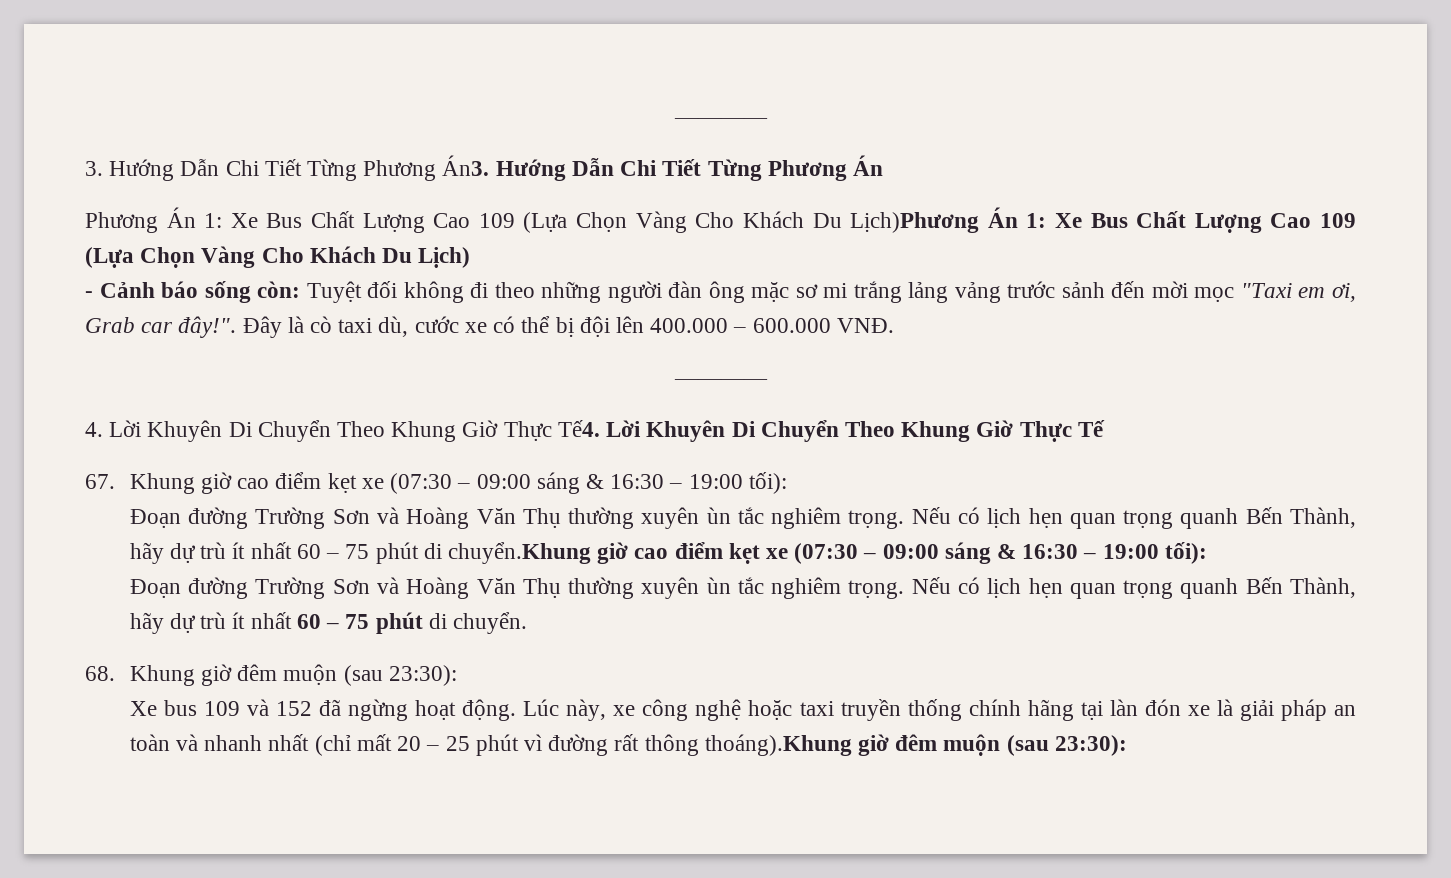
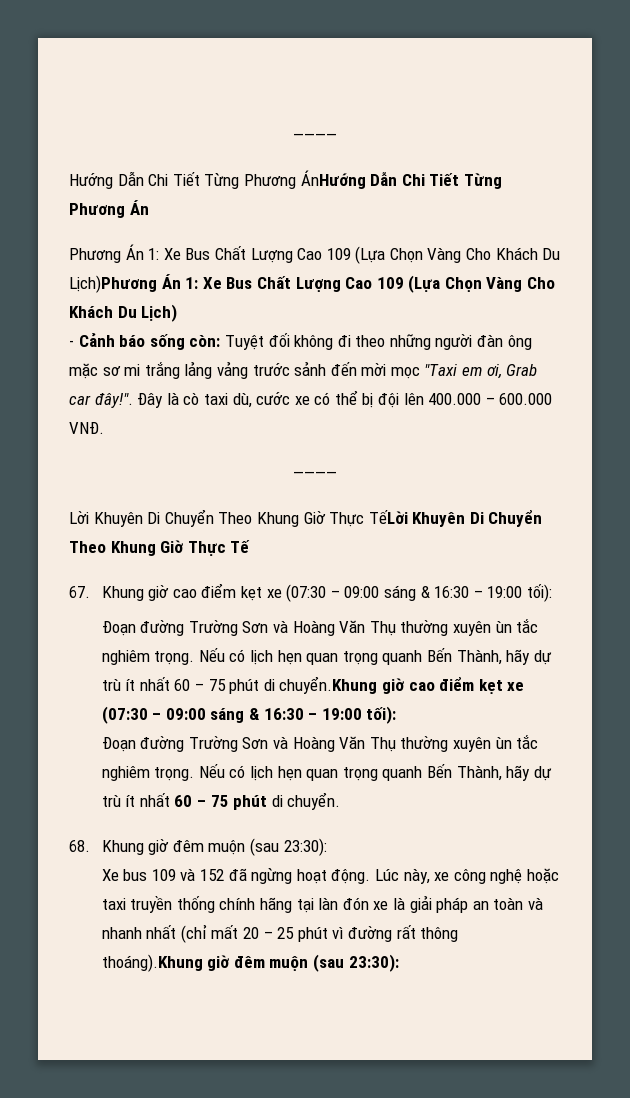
[673,118,768,124] [85,155,566,181] ―――― // 3. Hướng Dẫn Chi Tiết Từng Phương Án3. Hướng -> [293,133,337,141] [69,170,366,189] ―――― // Hướng Dẫn Chi Tiết Từng Phương ÁnHướng
[85,420,642,442] 4. Lời Khuyên Di Chuyển Theo Khung Giờ Thực Tế4. Lời -> [69,509,408,527] Lời Khuyên Di Chuyển Theo Khung Giờ Thực TếLời

